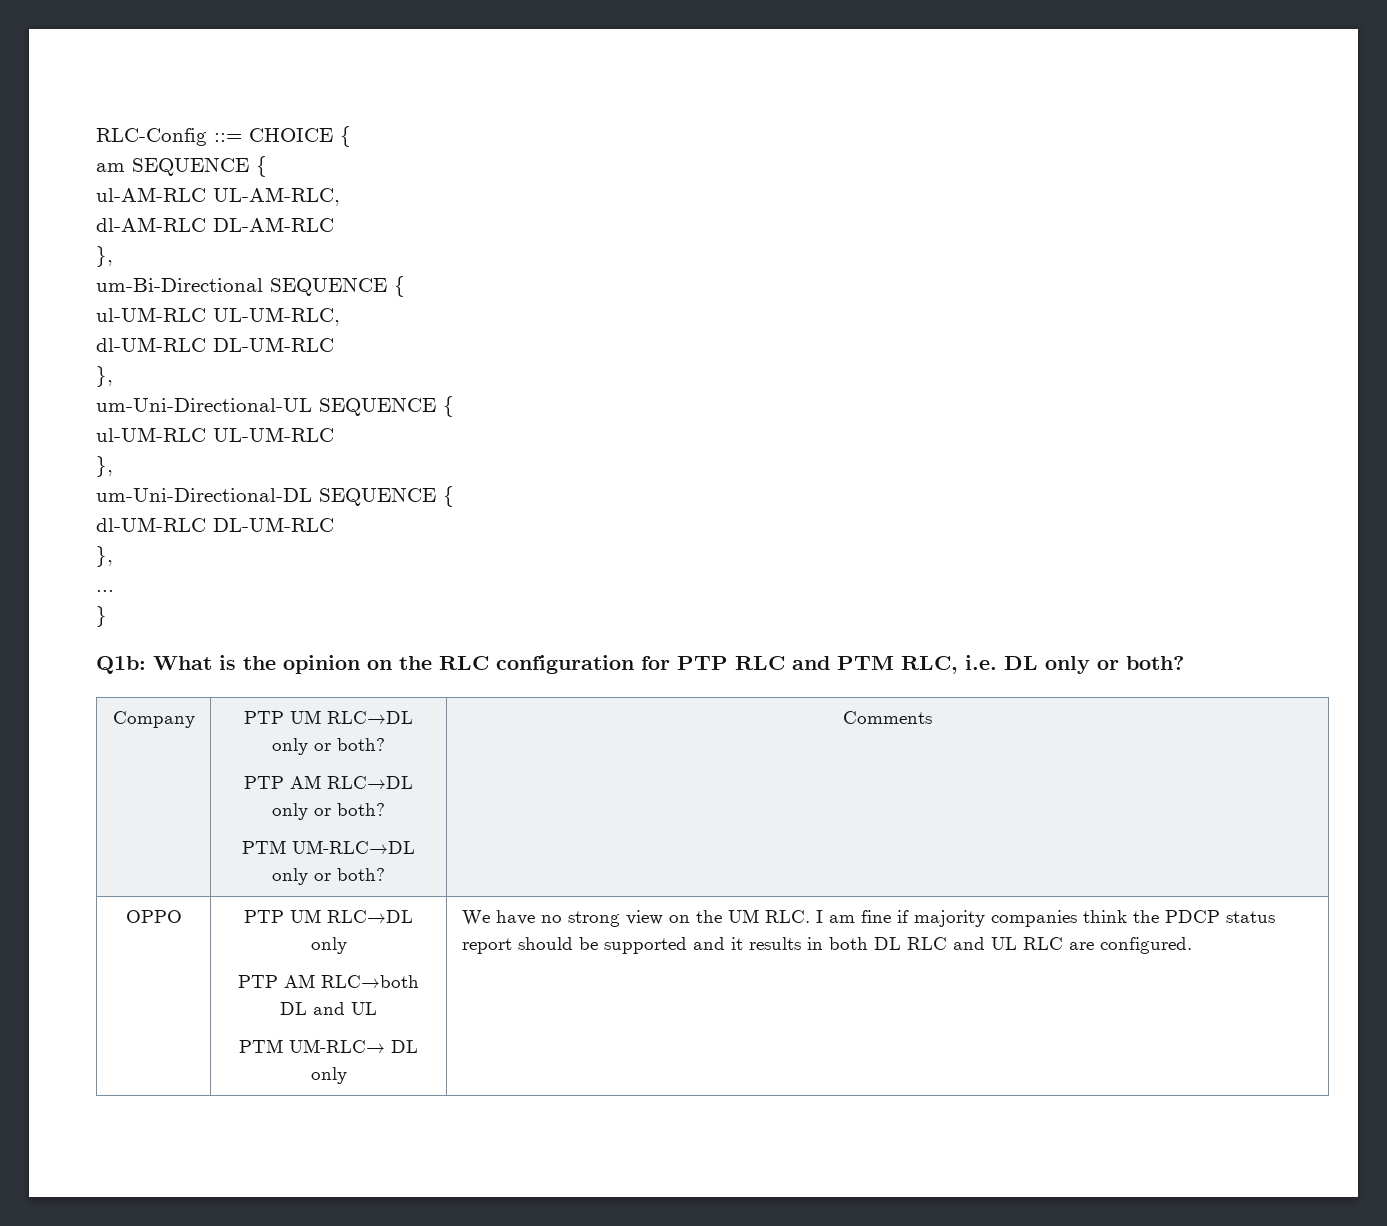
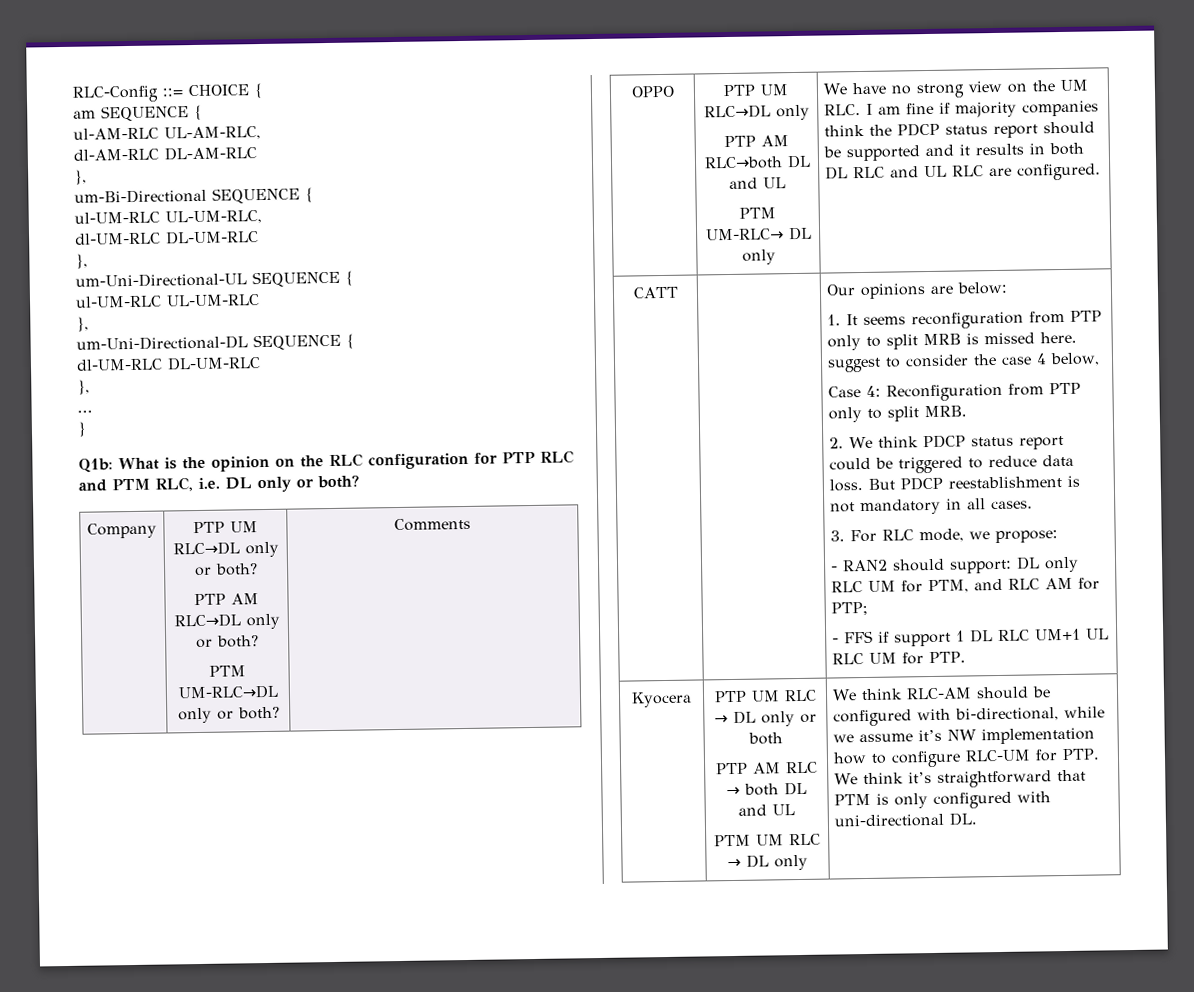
(1192, 945) none -> [632,286,679,299] [826,281,1009,300] [827,310,1103,330] [827,331,1078,351] [827,352,1101,373] [828,382,1082,402] [828,405,968,423] [829,434,1065,450] [829,454,1075,474] [829,475,1081,492] [830,498,1034,516] [830,528,1059,544] [831,556,1080,574] [831,577,1101,594] [831,601,869,616] [832,628,1110,647] [832,651,967,665] [631,691,692,708] [713,689,817,703] [714,710,817,727] [747,732,783,745] [715,761,818,775] [726,781,807,796] [738,804,795,816] [714,833,821,847] [727,854,808,871] [832,686,1052,701] [833,706,1106,727] [833,727,1096,745] [833,748,1101,768] [834,769,1087,788] [834,791,1052,809] [834,812,978,828] // CATT | | Our opinions are below: // 1. It seems reconfiguration from PTP only to split MRB is missed here. suggest to consider the case 4 below, // Case 4: Reconfiguration from PTP only to split MRB. // 2. We think PDCP status report could be triggered to reduce data loss. But PDCP reestablishment is not mandatory in all cases. // 3. For RLC mode, we propose: // - RAN2 should support: DL only RLC UM for PTM, and RLC AM for PTP; // - FFS if support 1 DL RLC UM+1 UL RLC UM for PTP. // Kyocera | PTP UM RLC → DL only or both // PTP AM RLC → both DL and UL // PTM UM RLC → DL only | We think RLC-AM should be configured with bi-directional, while we assume it’s NW implementation how to configure RLC-UM for PTP. We think it’s straightforward that PTM is only configured with uni-directional DL.

